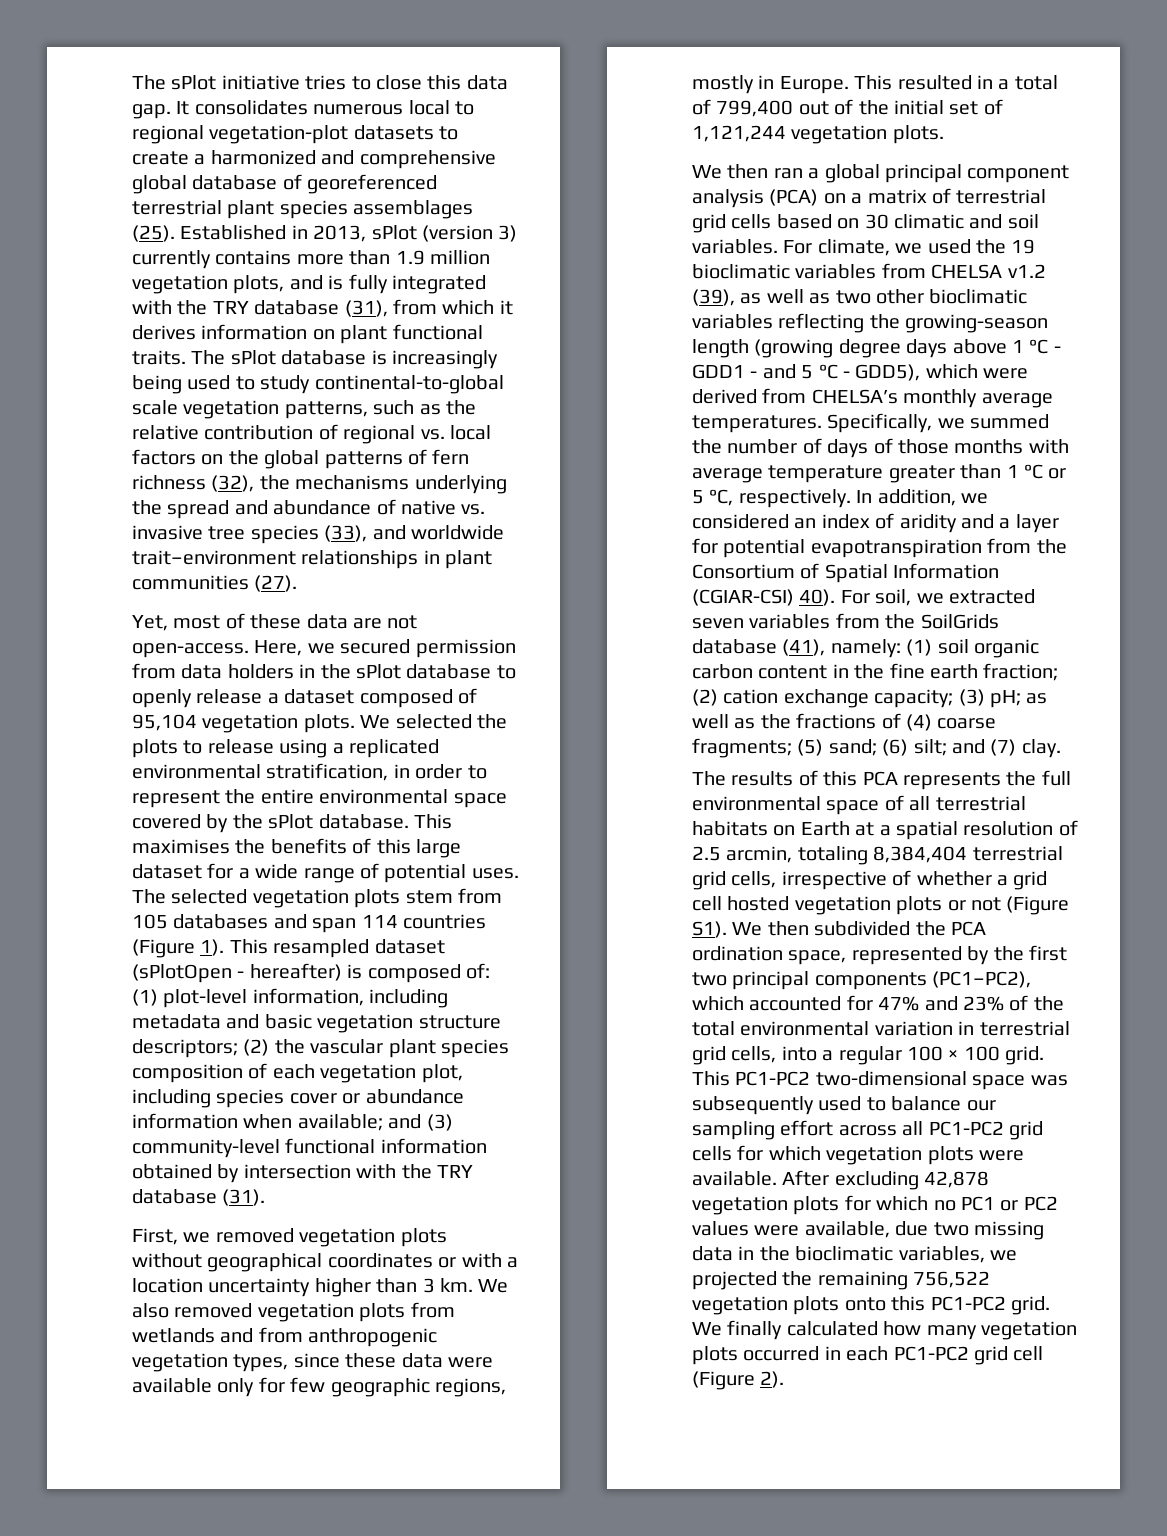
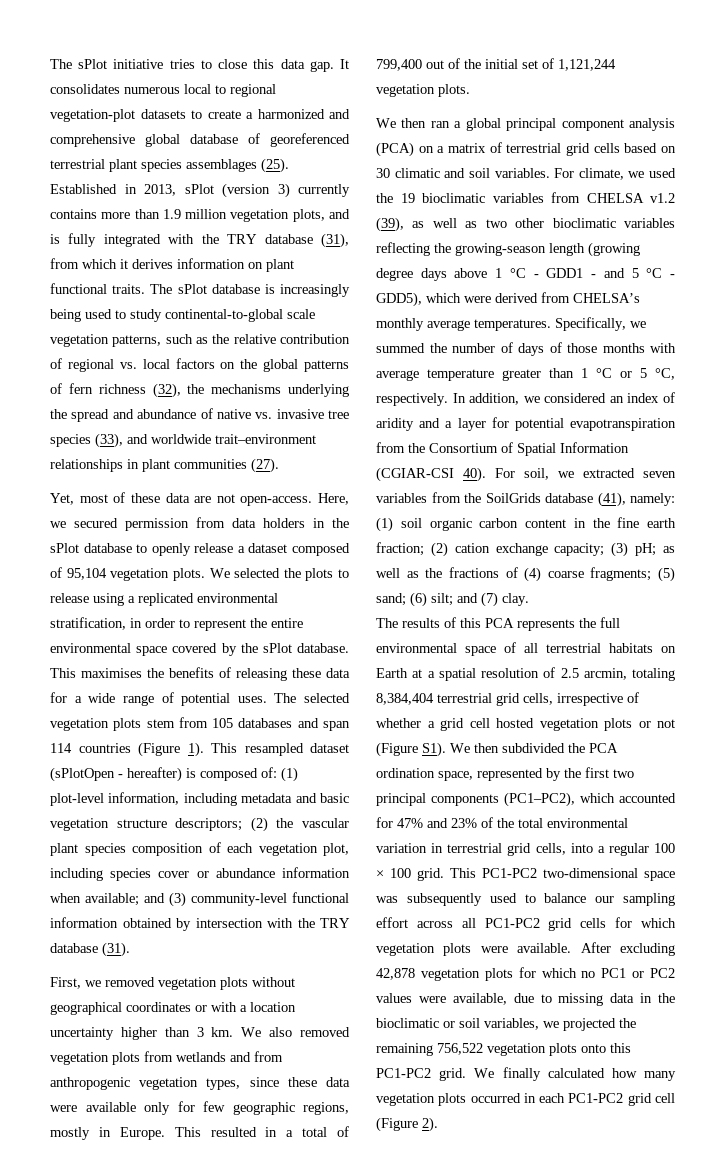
[376,839,461,858] [132,864,202,879] this large dataset -> [236,668,350,681] releasing these data
[692,589,794,606] (CGIAR-CSI) -> [376,467,454,482] (CGIAR-CSI
[933,1222,969,1236] two -> [540,994,552,1003] to
(894, 1253) none -> [443,1018,480,1028] or soil

